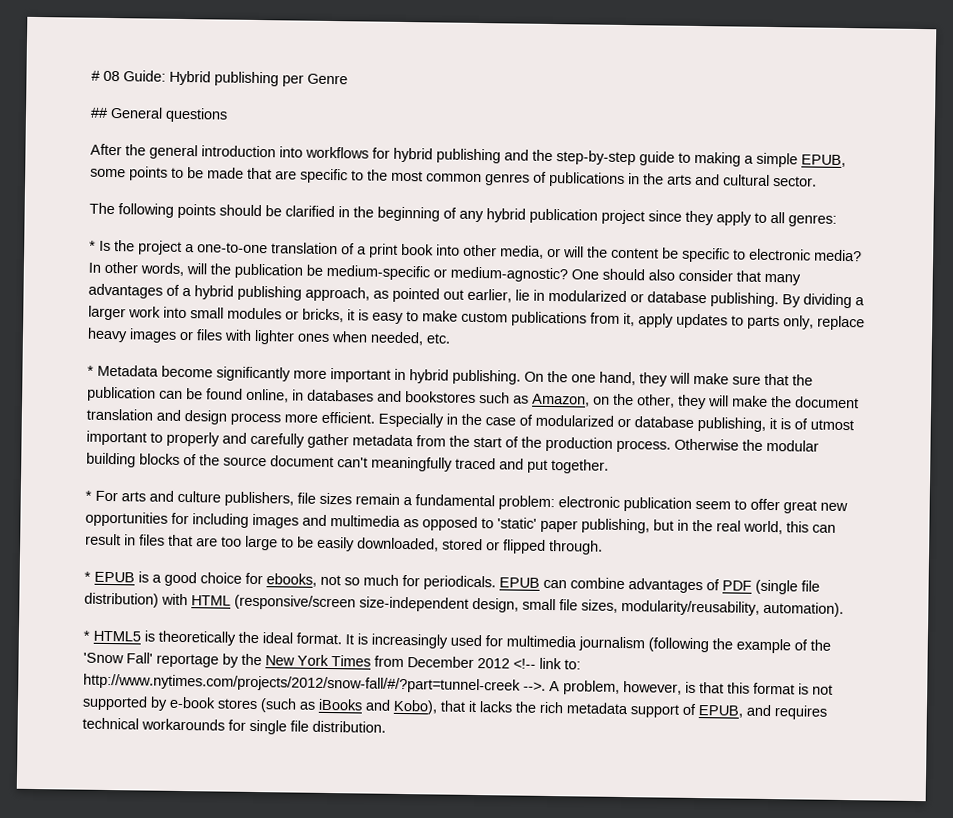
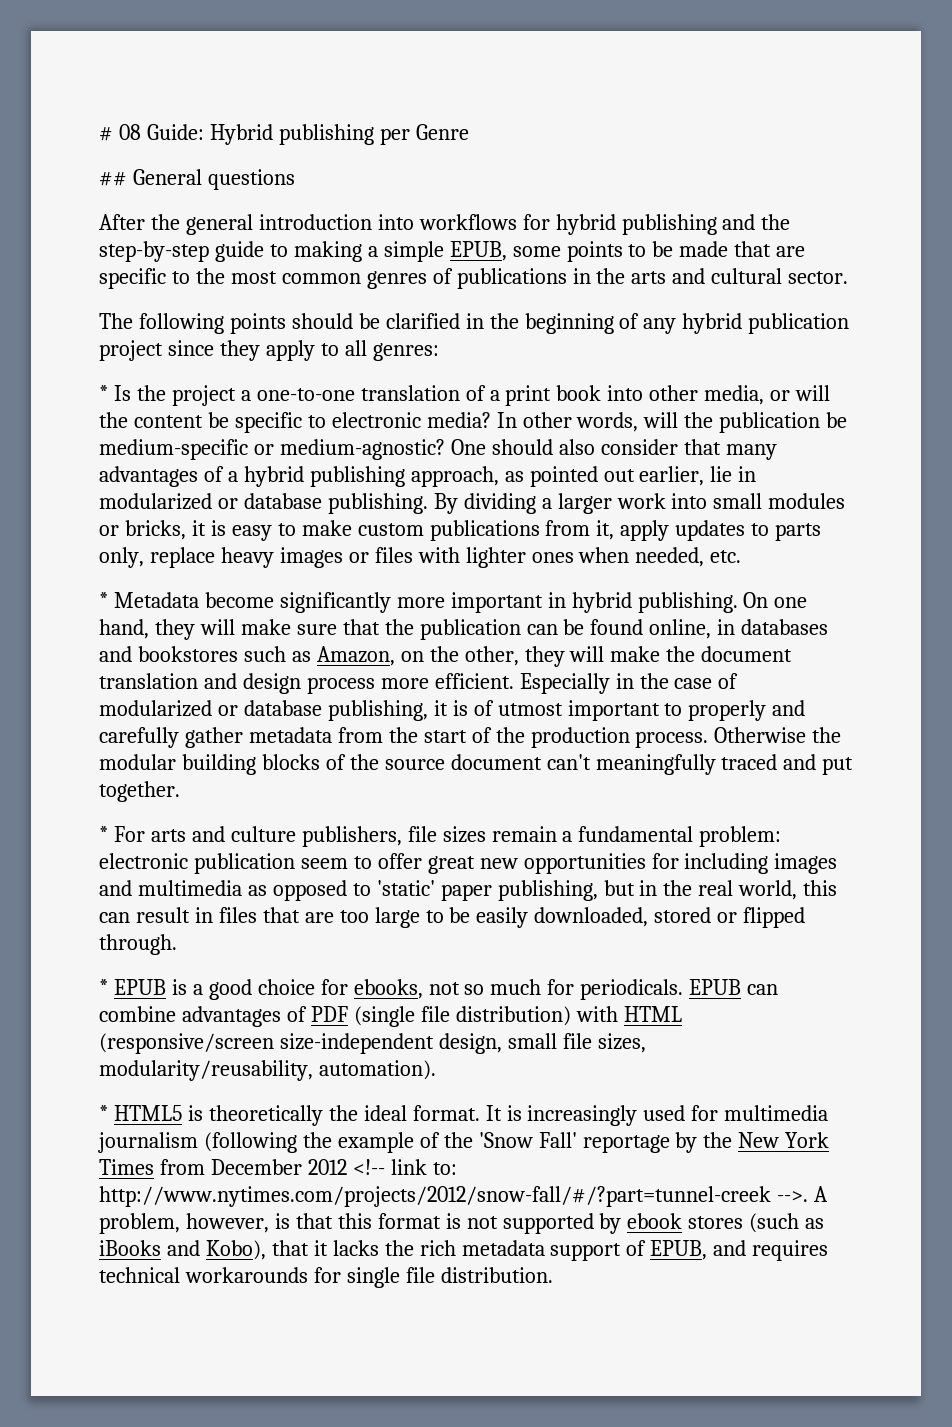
[547,370,568,383] the -> (769, 600) none
[169,696,216,709] e-book -> [627,1213,683,1229] ebook

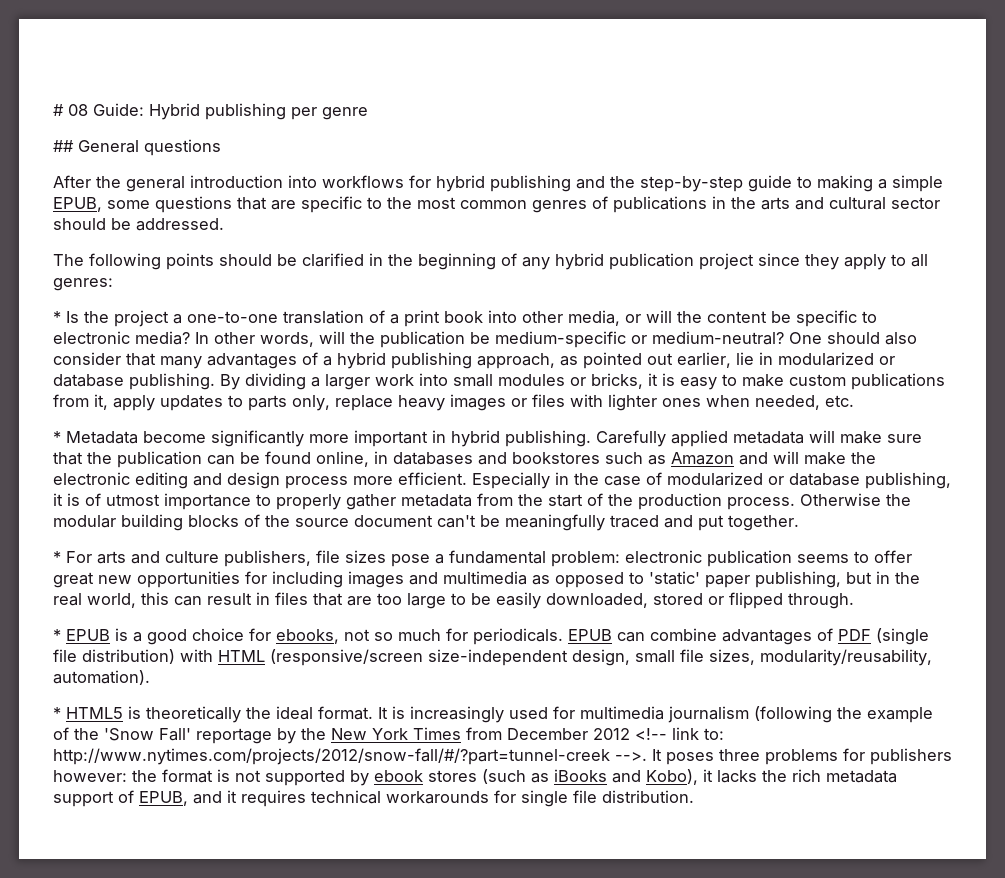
[415,124,469,140] Genre -> [322,107,368,120] genre
[566,241,729,262] points to be made -> [155,196,232,213] questions
[788,271,849,284] sector. -> [891,197,940,209] [53,218,224,231] sector should be addressed.
[279,439,445,460] medium-agnostic? -> [652,331,784,345] medium-neutral?
[743,592,808,608] [99,619,195,640] On one hand, they -> [596,430,804,447] Carefully applied metadata
[316,646,565,667] Amazon, on the other, they -> [671,452,768,465] Amazon and
[701,646,793,662] [99,673,198,689] document translation -> [53,472,188,489] electronic editing
[567,700,660,721] important -> [164,493,251,510] importance
[772,700,806,716] [99,727,179,748] and carefully -> (341, 502) none
(591, 762) none -> [480,515,500,527] be
[491,826,557,842] remain -> [391,554,430,567] pose
[300,858,348,869] seem -> [797,554,849,563] seems
[813,1186,828,1202] [99,1213,372,1234] A problem, however, is that this -> [652,748,952,765] [53,770,157,782] It poses three problems for publishers however: the
[271,1240,309,1256] that -> (698, 777) none
(747, 1248) none -> [227,790,237,803] it

